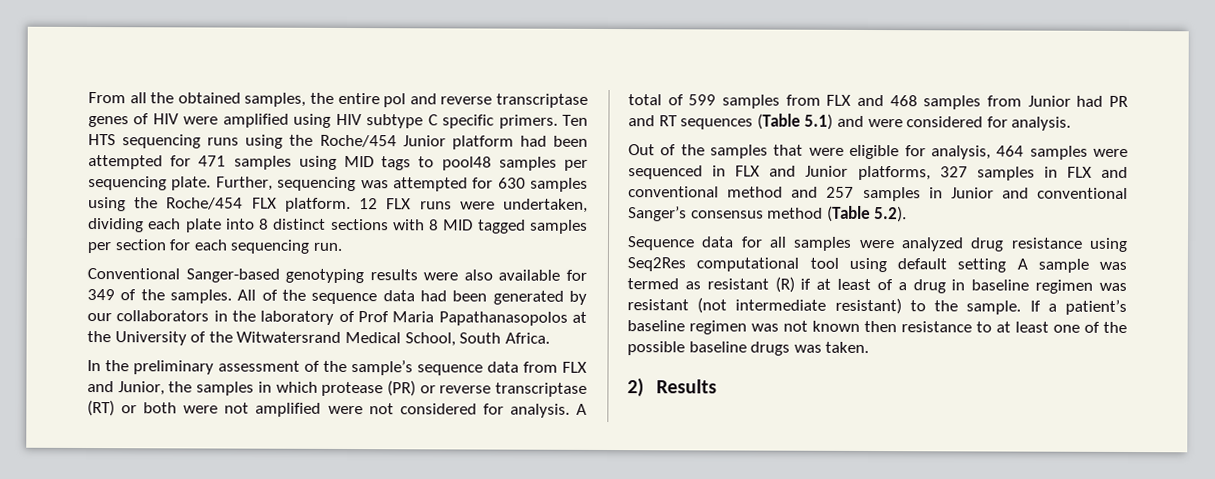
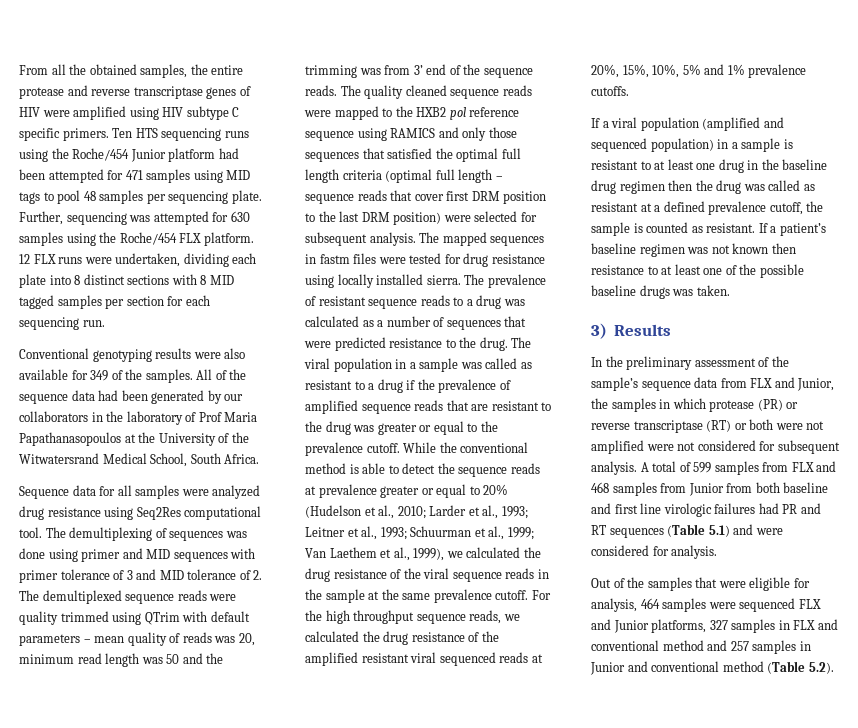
[383,93,407,108] pol -> [19,87,64,99] protease
[441,156,492,171] pool48 -> [57,190,96,204] pool 48
[185,268,280,283] Sanger-based -> (89, 353) none
[438,311,568,326] Papathanasopolos -> [19,432,121,446] Papathanasopoulos
(550, 338) none -> [19,485,261,499] [19,506,262,520] [19,527,247,541] [19,548,256,562] [19,569,263,583] [19,590,237,604] [19,611,250,625] [19,632,255,646] [19,653,224,667] [305,64,533,78] [305,85,532,99] [304,106,520,120] [305,127,517,141] [305,148,521,162] [305,169,503,183] [305,190,547,204] [305,211,537,225] [305,232,545,246] [305,253,545,267] [305,274,546,288] [305,295,525,309] [305,316,527,330] [304,337,532,351] [304,358,532,372] [305,379,511,393] [305,400,552,414] [305,421,498,435] [305,442,529,456] [305,463,540,477] [305,484,509,498] [305,505,528,519] [305,526,534,540] [305,547,541,561] [305,568,549,582] [305,589,551,603] [305,610,520,624] [305,631,499,645] [305,652,543,666] [591,64,807,78] [591,86,629,96] [591,117,784,131] [591,138,793,152] [591,159,828,173] [591,180,815,194] [591,201,824,215] [591,222,826,236] [591,243,796,257] [591,264,804,278] [591,285,730,299] [591,323,671,339] // Sequence data for all samples were analyzed drug resistance using Seq2Res computational tool. The demultiplexing of sequences was done using primer and MID sequences with primer tolerance of 3 and MID tolerance of 2. The demultiplexed sequence reads were quality trimmed using QTrim with default parameters – mean quality of reads was 20, minimum read length was 50 and the trimming was from 3’ end of the sequence reads. The quality cleaned sequence reads were mapped to the HXB2 pol reference sequence using RAMICS and only those sequences that satisfied the optimal full length criteria (optimal full length – sequence reads that cover first DRM position to the last DRM position) were selected for subsequent analysis. The mapped sequences in fastm files were tested for drug resistance using locally installed sierra. The prevalence of resistant sequence reads to a drug was calculated as a number of sequences that were predicted resistance to the drug. The viral population in a sample was called as resistant to a drug if the prevalence of amplified sequence reads that are resistant to the drug was greater or equal to the prevalence cutoff. While the conventional method is able to detect the sequence reads at prevalence greater or equal to 20% (Hudelson et al., 2010; Larder et al., 1993; Leitner et al., 1993; Schuurman et al., 1999; Van Laethem et al., 1999), we calculated the drug resistance of the viral sequence reads in the sample at the same prevalence cutoff. For the high throughput sequence reads, we calculated the drug resistance of the amplified resistant viral sequenced reads at 20%, 15%, 10%, 5% and 1% prevalence cutoffs. // If a viral population (amplified and sequenced population) in a sample is resistant to at least one drug in the baseline drug regimen then the drug was called as resistant at a defined prevalence cutoff, the sample is counted as resistant. If a patient’s baseline regimen was not known then resistance to at least one of the possible baseline drugs was taken. // 3) Results
(504, 409) none -> [777,440,840,454] subsequent
(1071, 101) none -> [726,482,829,493] [591,503,756,517] from both baseline and first line virologic failures
[712,165,727,177] in -> (796, 605) none
[628,206,764,222] Sanger’s consensus -> (720, 666) none
[627,236,1128,252] [627,257,1127,273] [627,276,1127,294] [627,297,1127,315] [627,320,1127,335] [627,341,870,356] [627,378,717,398] // Sequence data for all samples were analyzed drug resistance using Seq2Res computational tool using default setting A sample was termed as resistant (R) if at least of a drug in baseline regimen was resistant (not intermediate resistant) to the sample. If a patient’s baseline regimen was not known then resistance to at least one of the possible baseline drugs was taken. // 2) Results -> (834, 668) none

